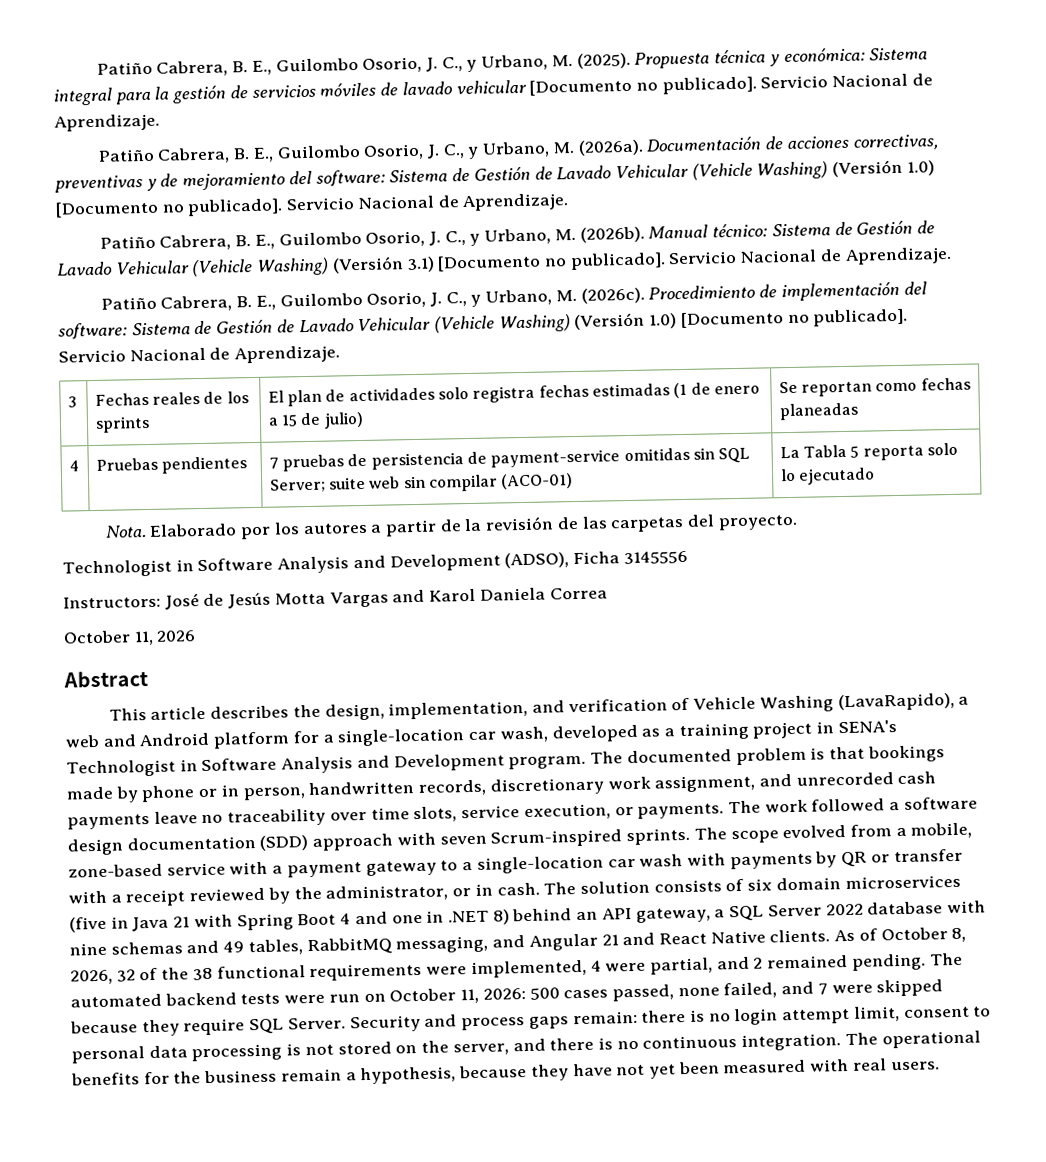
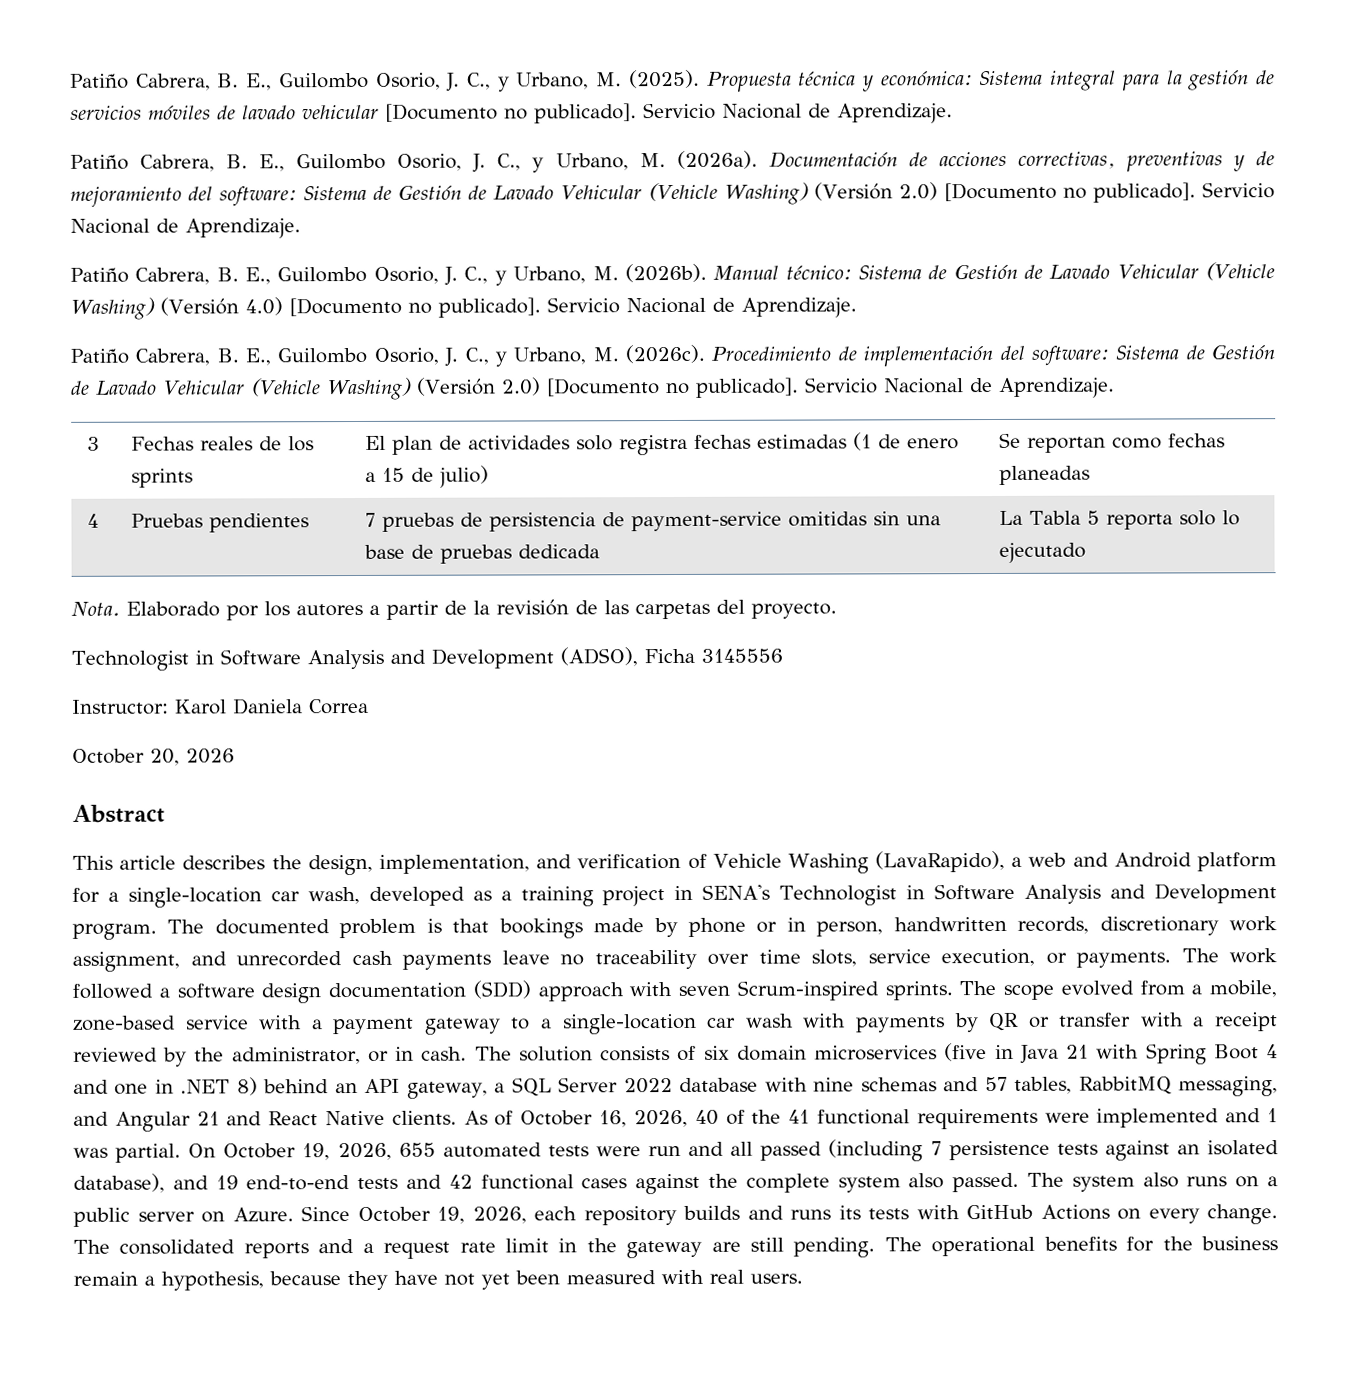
[906,160,935,176] 1.0) -> [898,182,938,201] 2.0)
[406,256,435,273] 3.1) -> [244,297,283,316] 4.0)
[649,313,678,329] 1.0) -> [501,377,541,396] 2.0)
[718,447,751,464] [269,473,574,493] SQL Server; suite web sin compilar (ACO-01) -> [905,515,941,526] [363,544,600,564] una base de pruebas dedicada
[63,589,426,610] Instructors: José de Jesús Motta Vargas and -> [72,699,169,715] Instructor:
[133,630,154,646] 11, -> [150,748,180,766] 20,
[223,941,245,953] 49 -> [984,1076,1008,1092] 57
[951,927,967,943] [70,969,136,985] 8, 2026, 32 -> [599,1109,719,1128] 16, 2026, 40
[192,967,213,981] 38 -> [788,1109,811,1124] 41
[470,952,963,979] [70,979,944,1008] [70,1006,992,1037] [71,1033,842,1064] implemented, 4 were partial, and 2 remained pending. The automated backend tests were run on October 11, 2026: 500 cases passed, none failed, and 7 were skipped because they require SQL Server. Security and process gaps remain: there is no login attempt limit, consent to personal data processing is not stored on the server, and there is no continuous integration. -> [1096,1108,1279,1128] [73,1139,1279,1163] [73,1172,1278,1195] [73,1204,1278,1227] [73,1237,876,1259] implemented and 1 was partial. On October 19, 2026, 655 automated tests were run and all passed (including 7 persistence tests against an isolated database), and 19 end-to-end tests and 42 functional cases against the complete system also passed. The system also runs on a public server on Azure. Since October 19, 2026, each repository builds and runs its tests with GitHub Actions on every change. The consolidated reports and a request rate limit in the gateway are still pending.

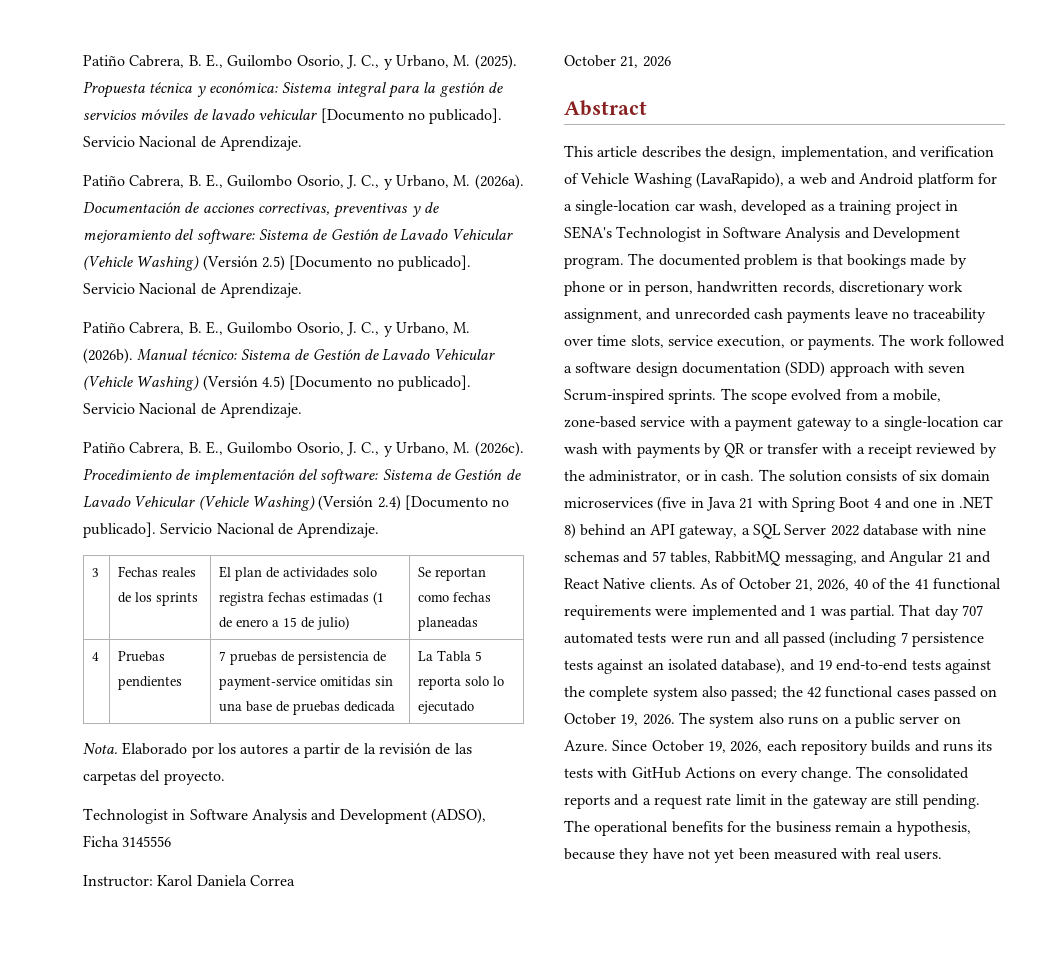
[898,182,938,201] 2.0) -> [261,255,285,271] 2.5)
[244,297,283,316] 4.0) -> [261,375,285,391] 4.5)
[501,377,541,396] 2.0) -> [377,495,401,511] 2.4)
[150,748,180,766] 20, -> [620,56,639,68] 21,
[599,1110,628,1128] 16, -> [794,579,813,591] 21,
[188,1142,436,1161] On October 19, 2026, 655 -> [899,604,983,620] That day 707
[406,1174,628,1190] and 42 functional cases -> (941, 665) none
[952,1172,1020,1193] passed. -> [731,686,998,701] [564,713,675,726] passed; the 42 functional cases passed on October 19, 2026.

